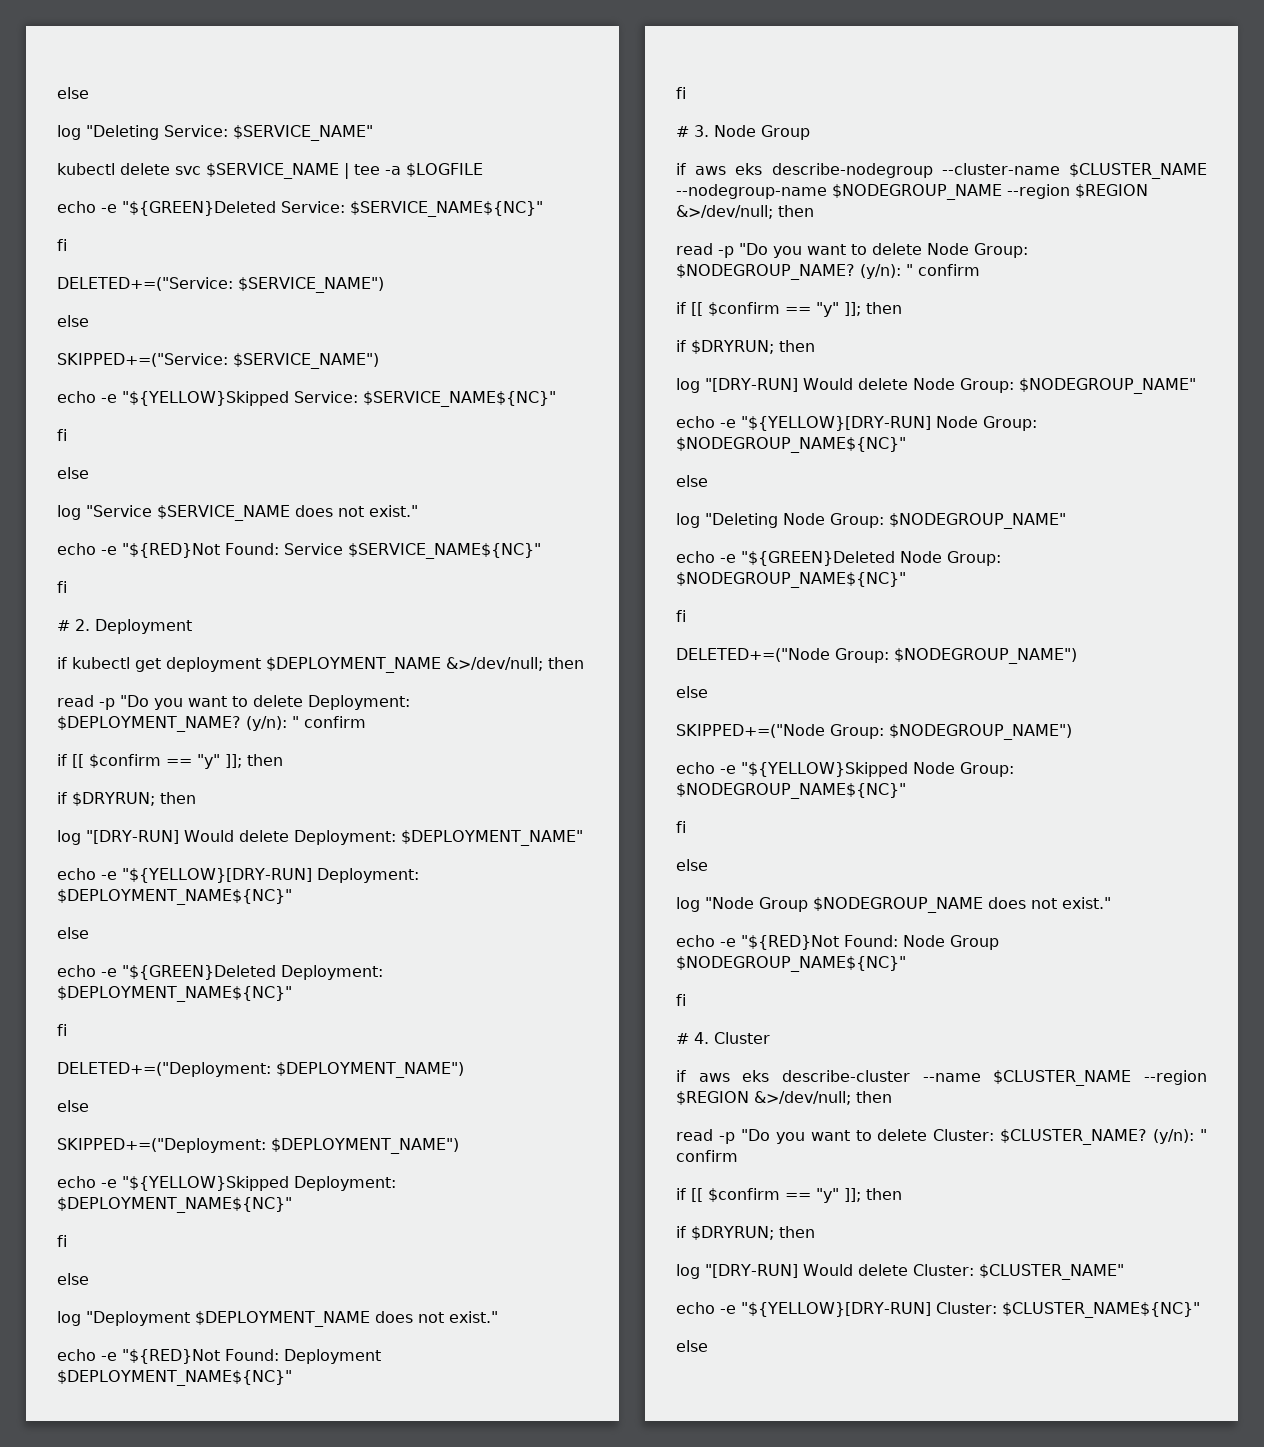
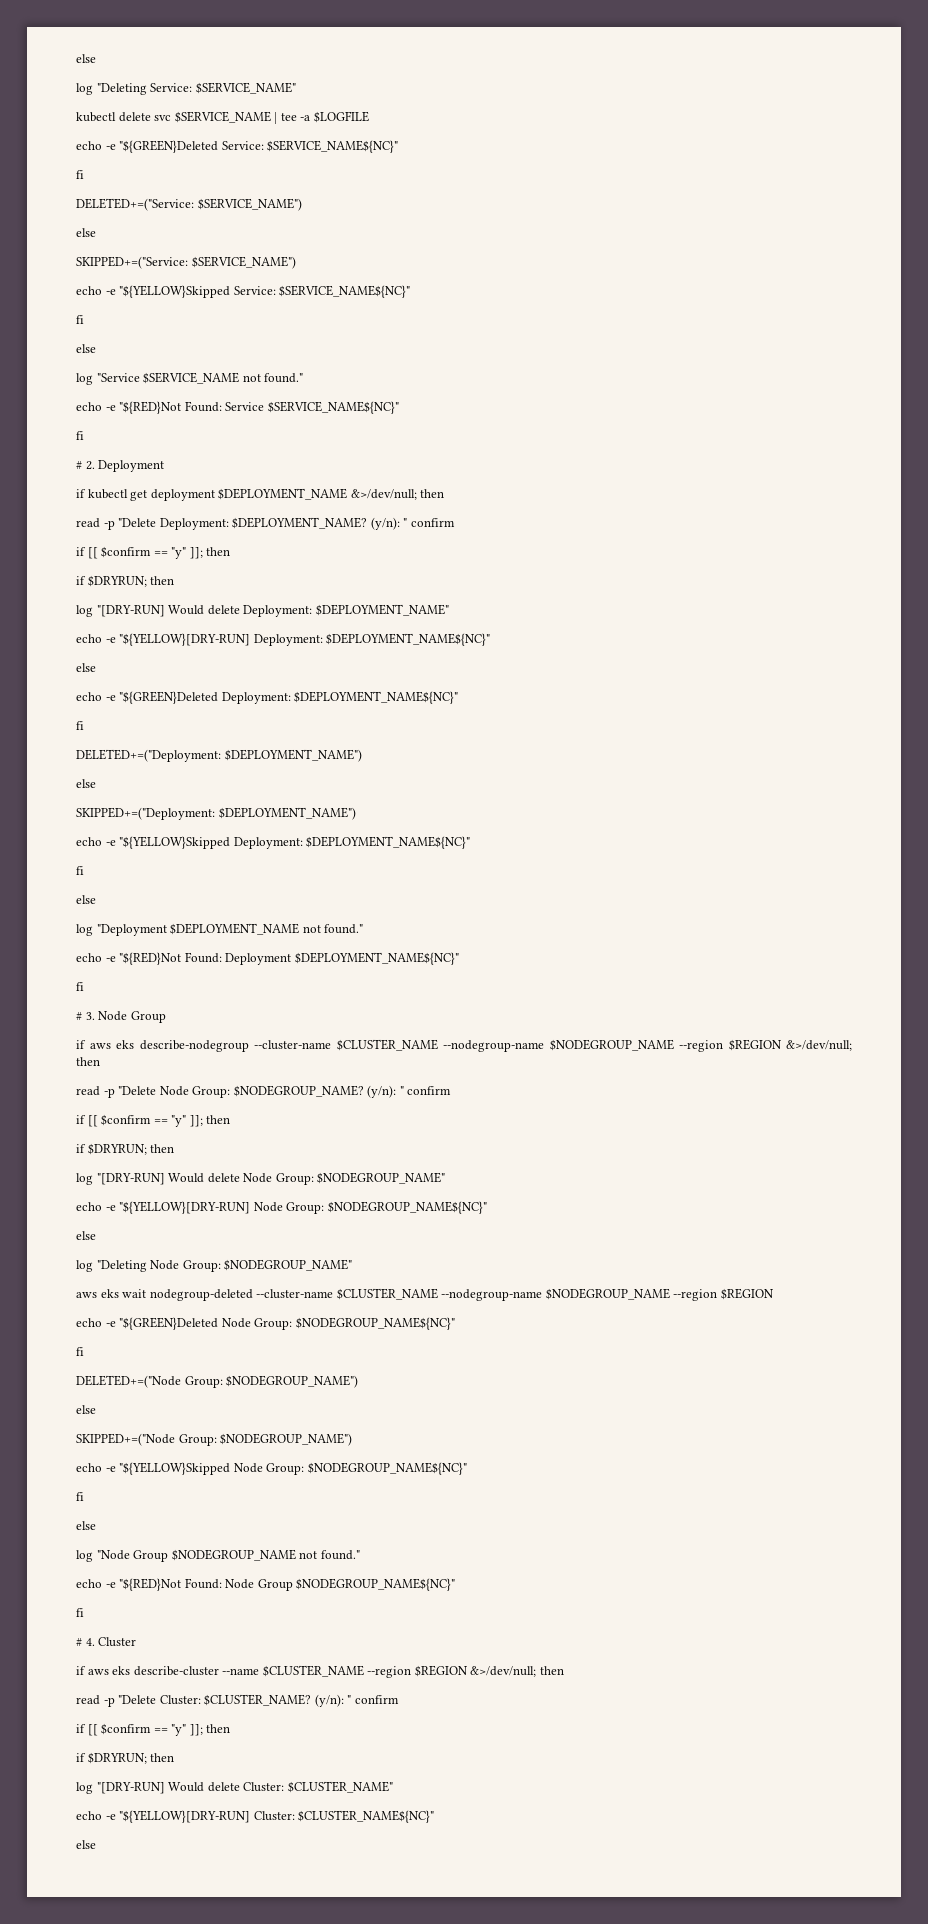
[294,505,418,517] does not exist." -> [242,373,304,383] not found."
[120,695,303,710] "Do you want to delete -> [118,518,157,527] "Delete
[374,1311,498,1323] does not exist." -> [302,924,364,934] not found."
[739,243,922,258] "Do you want to delete -> [118,1086,157,1095] "Delete
(1066, 521) none -> [76,1288,774,1301] // aws eks wait nodegroup-deleted --cluster-name $CLUSTER_NAME --nodegroup-name $NODEGROUP_NAME --region $REGION
[988,897,1111,909] does not exist." -> [299,1550,360,1560] not found."
[740,1129,928,1144] "Do you want to delete -> [118,1695,157,1704] "Delete

